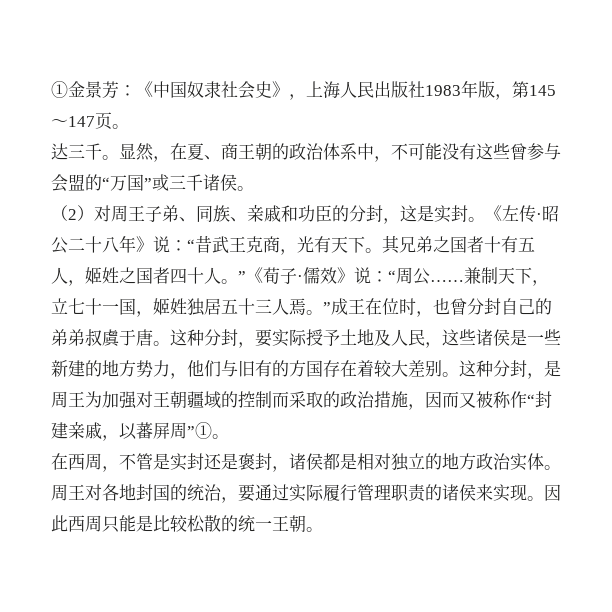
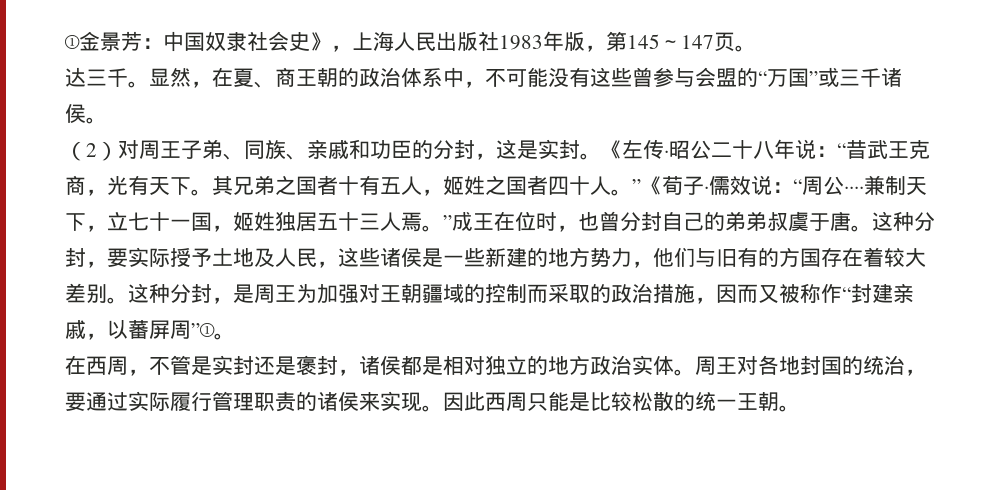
[136,81,153,97] 《 -> (163, 43) none
[136,236,153,252] 》 -> (795, 149) none
[337,267,354,283] 》 -> (751, 185) none
[430,280,464,282] …… -> [844,186,864,193] ····

